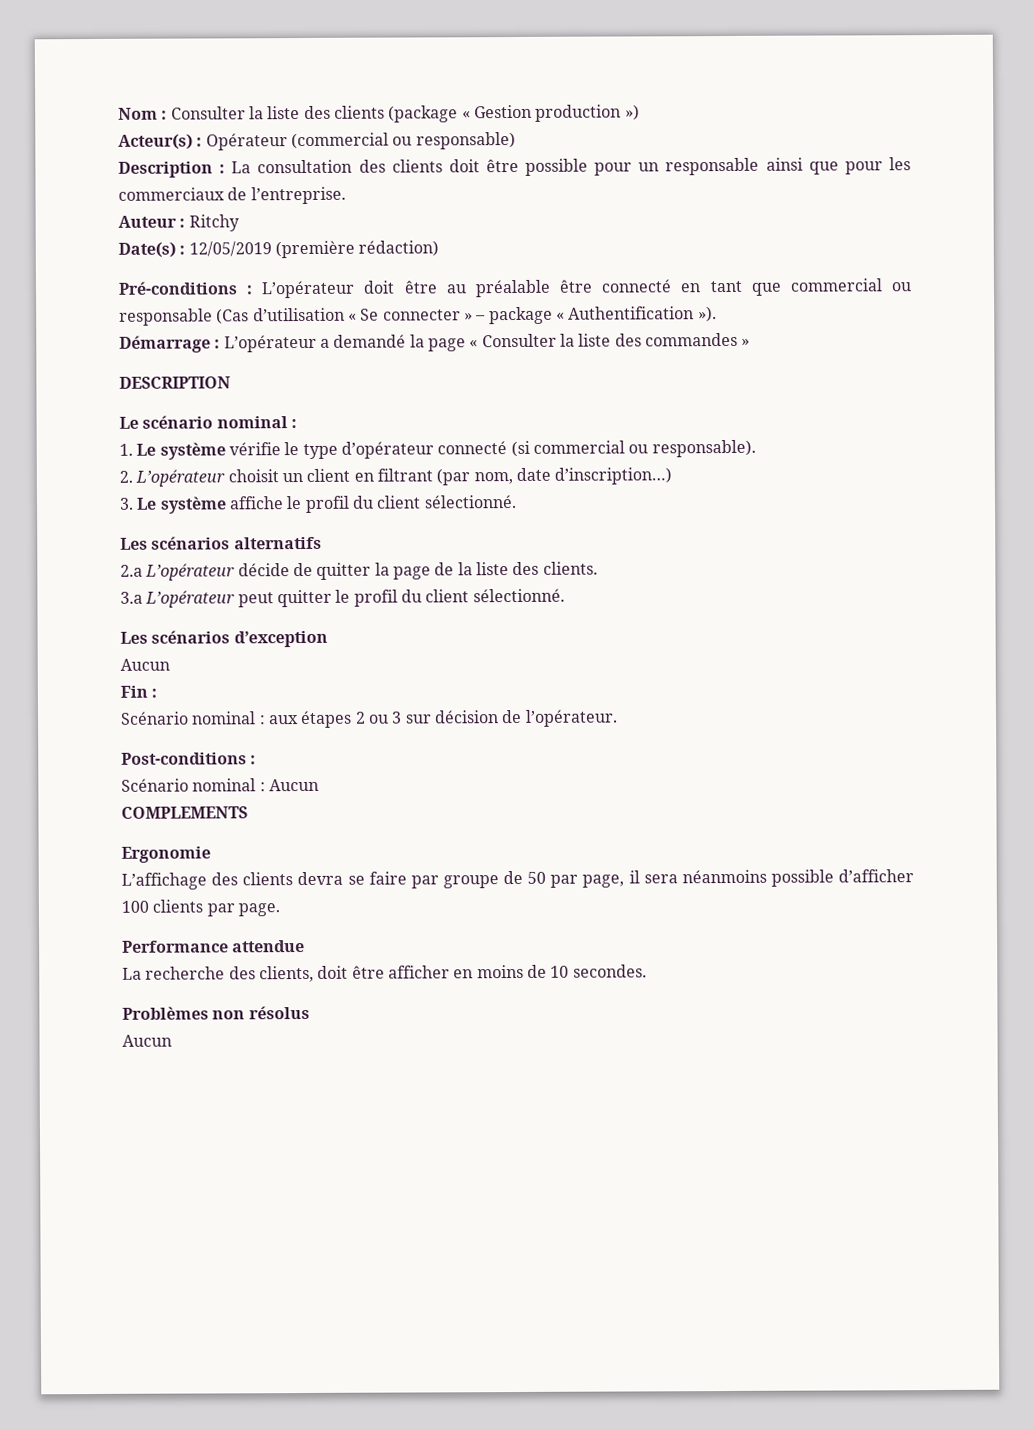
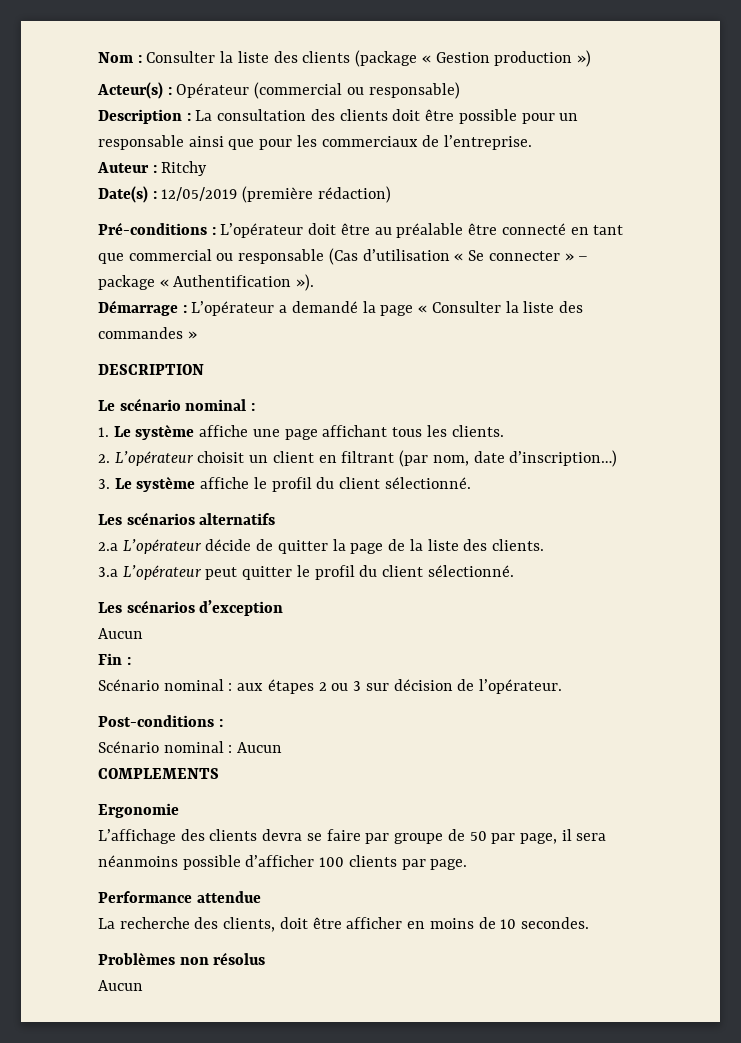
[228,439,756,460] vérifie le type d’opérateur connecté (si commercial ou responsable). -> [199,425,504,440] affiche une page affichant tous les clients.

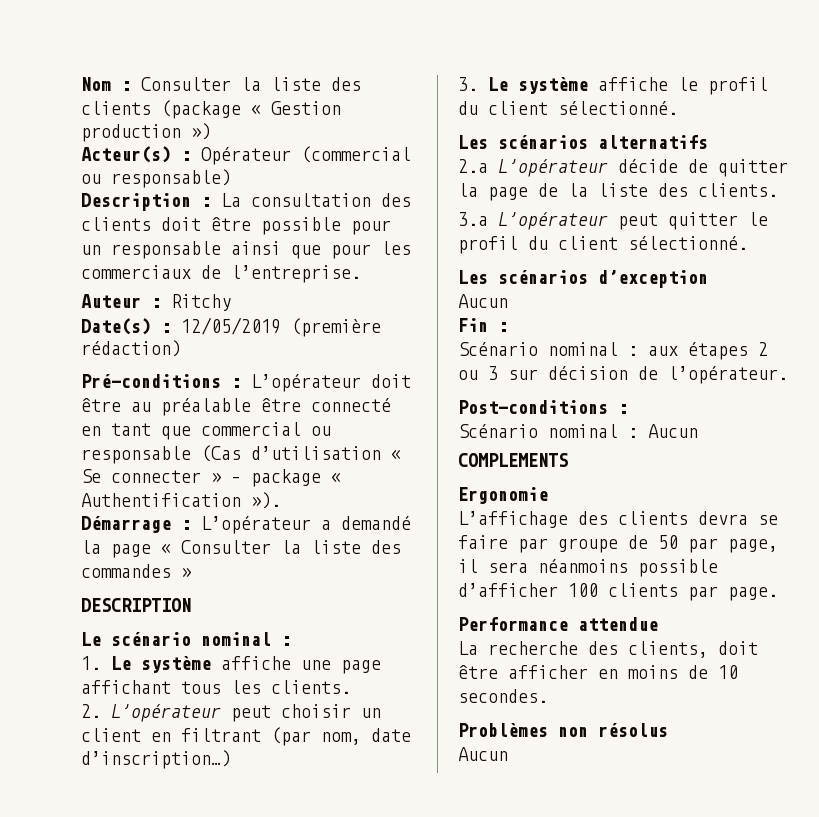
[197,451,245,463] choisit -> [231,704,351,722] peut choisir

